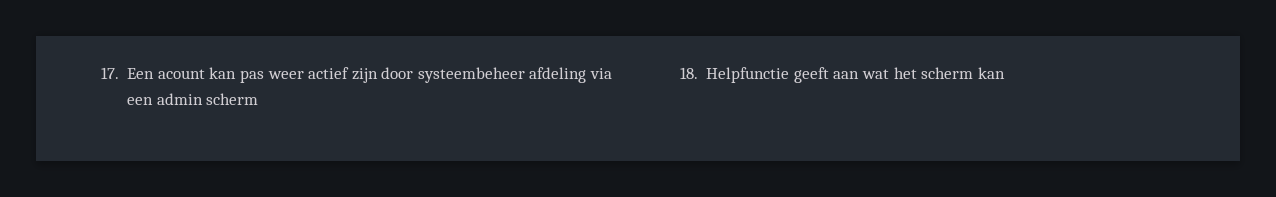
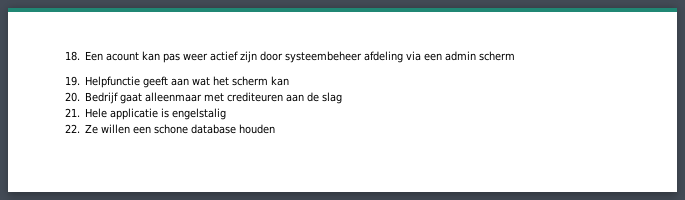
[100,67,119,79] 17. -> [64,51,80,61] 18.
[679,67,698,79] 18. -> [64,76,80,86] 19.
(1005, 73) none -> [64,92,343,104] [64,108,227,120] [64,124,276,134] // 20. Bedrijf gaat alleenmaar met crediteuren aan de slag // 21. Hele applicatie is engelstalig // 22. Ze willen een schone database houden

